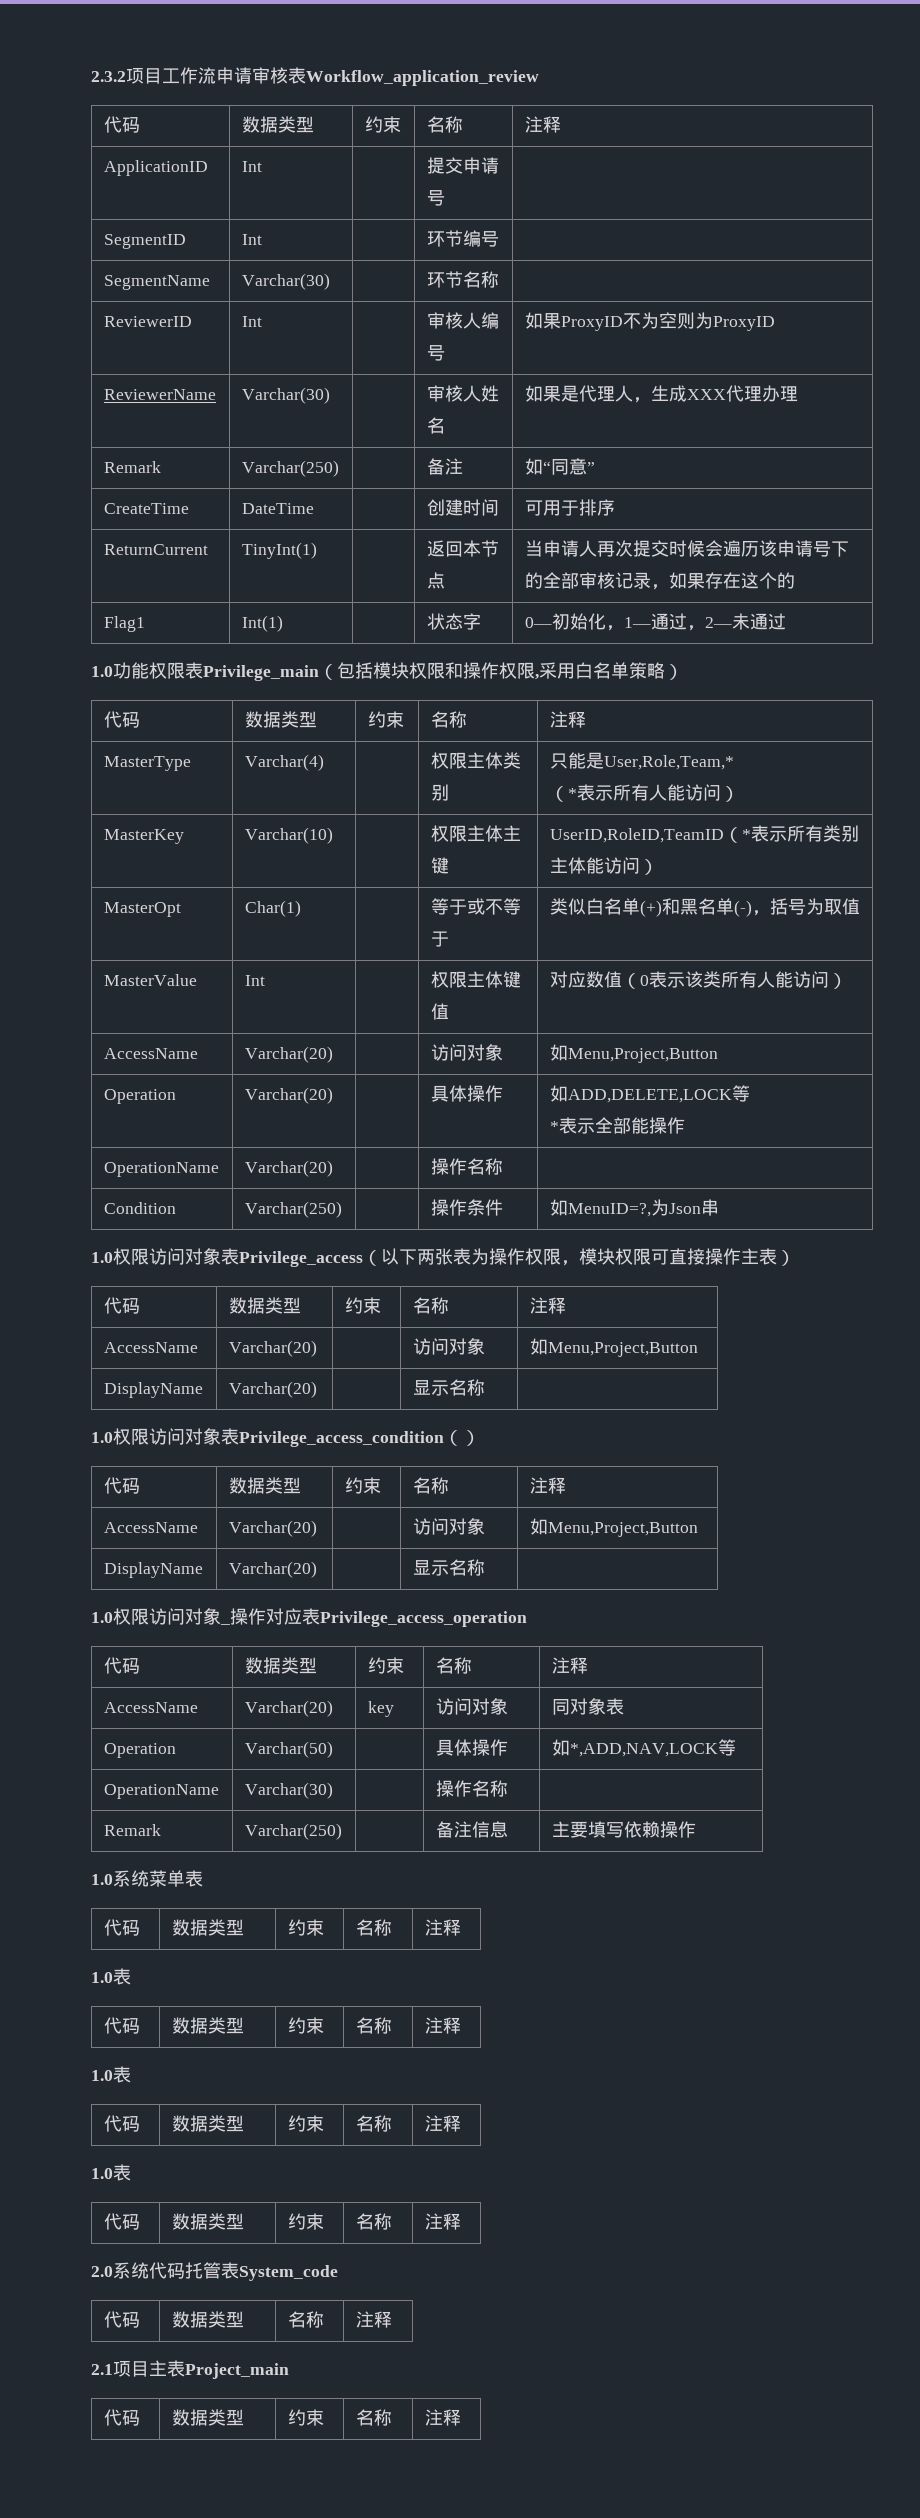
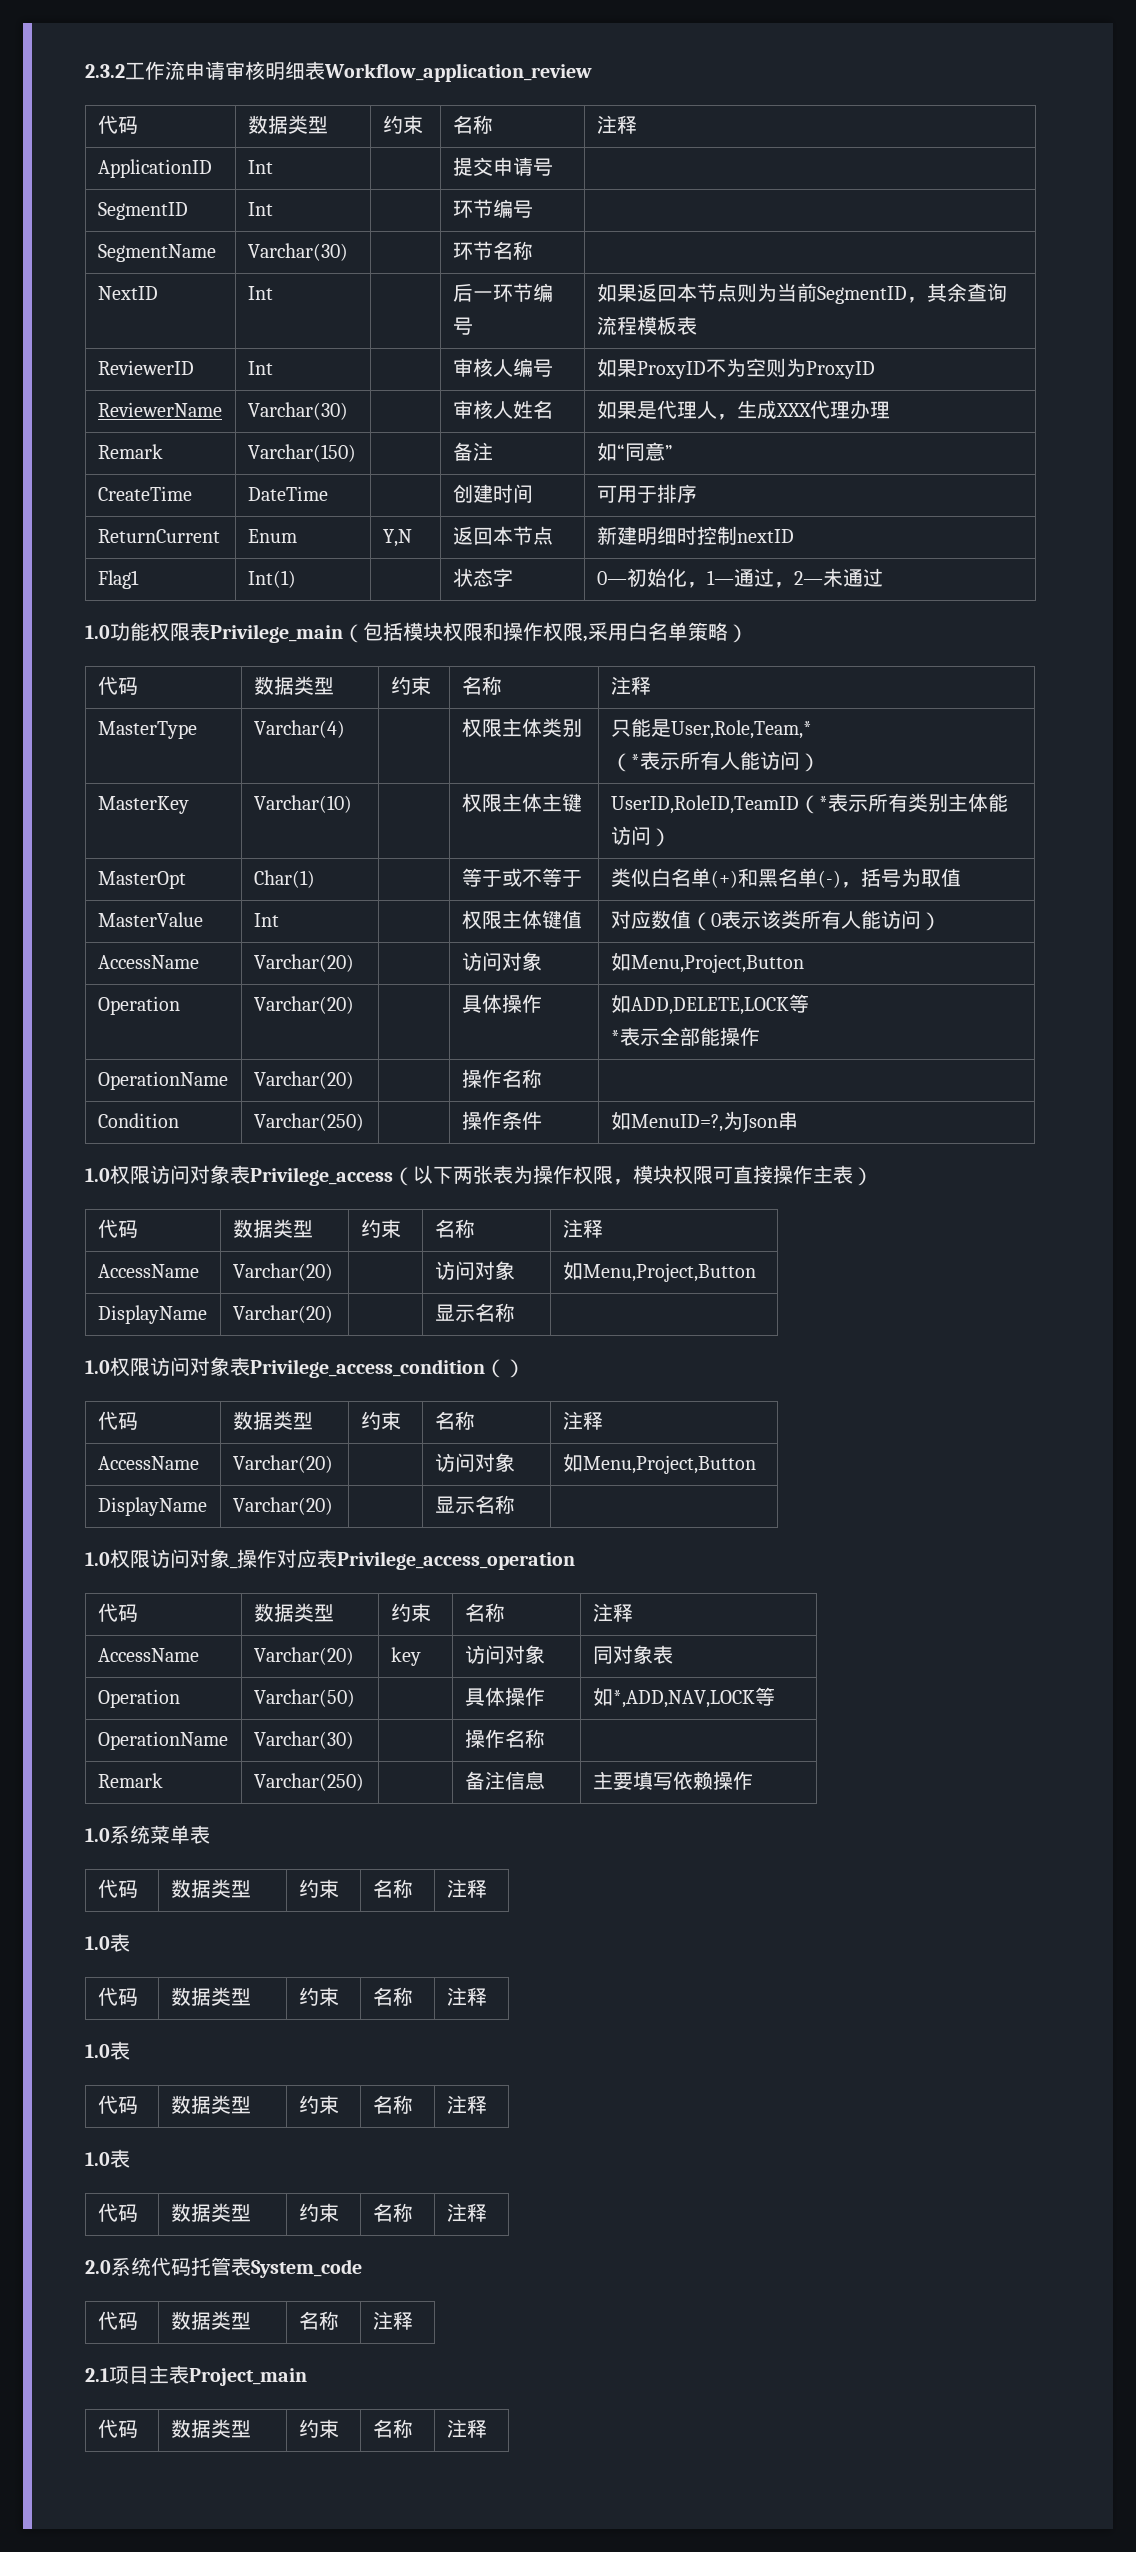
[126,68,162,84] 项目 -> (125, 71) none
(288, 75) none -> [265,61,305,80] 明细
(499, 279) none -> [97,286,158,300] [247,286,273,300] [452,283,553,302] [452,317,473,335] [596,283,1007,304] [596,316,697,335] // NextID | Int | | 后一环节编号 | 如果返回本节点则为当前SegmentID，其余查询流程模板表
[241,460,339,477] Varchar(250) -> [247,444,356,462] Varchar(150)
[241,542,317,559] TinyInt(1) | -> [247,529,297,543] [382,529,412,547] Enum | Y,N
[524,540,849,557] [524,572,795,590] 当申请人再次提交时候会遍历该申请号下的全部审核记录，如果存在这个的 -> [596,526,794,545] 新建明细时控制nextID

